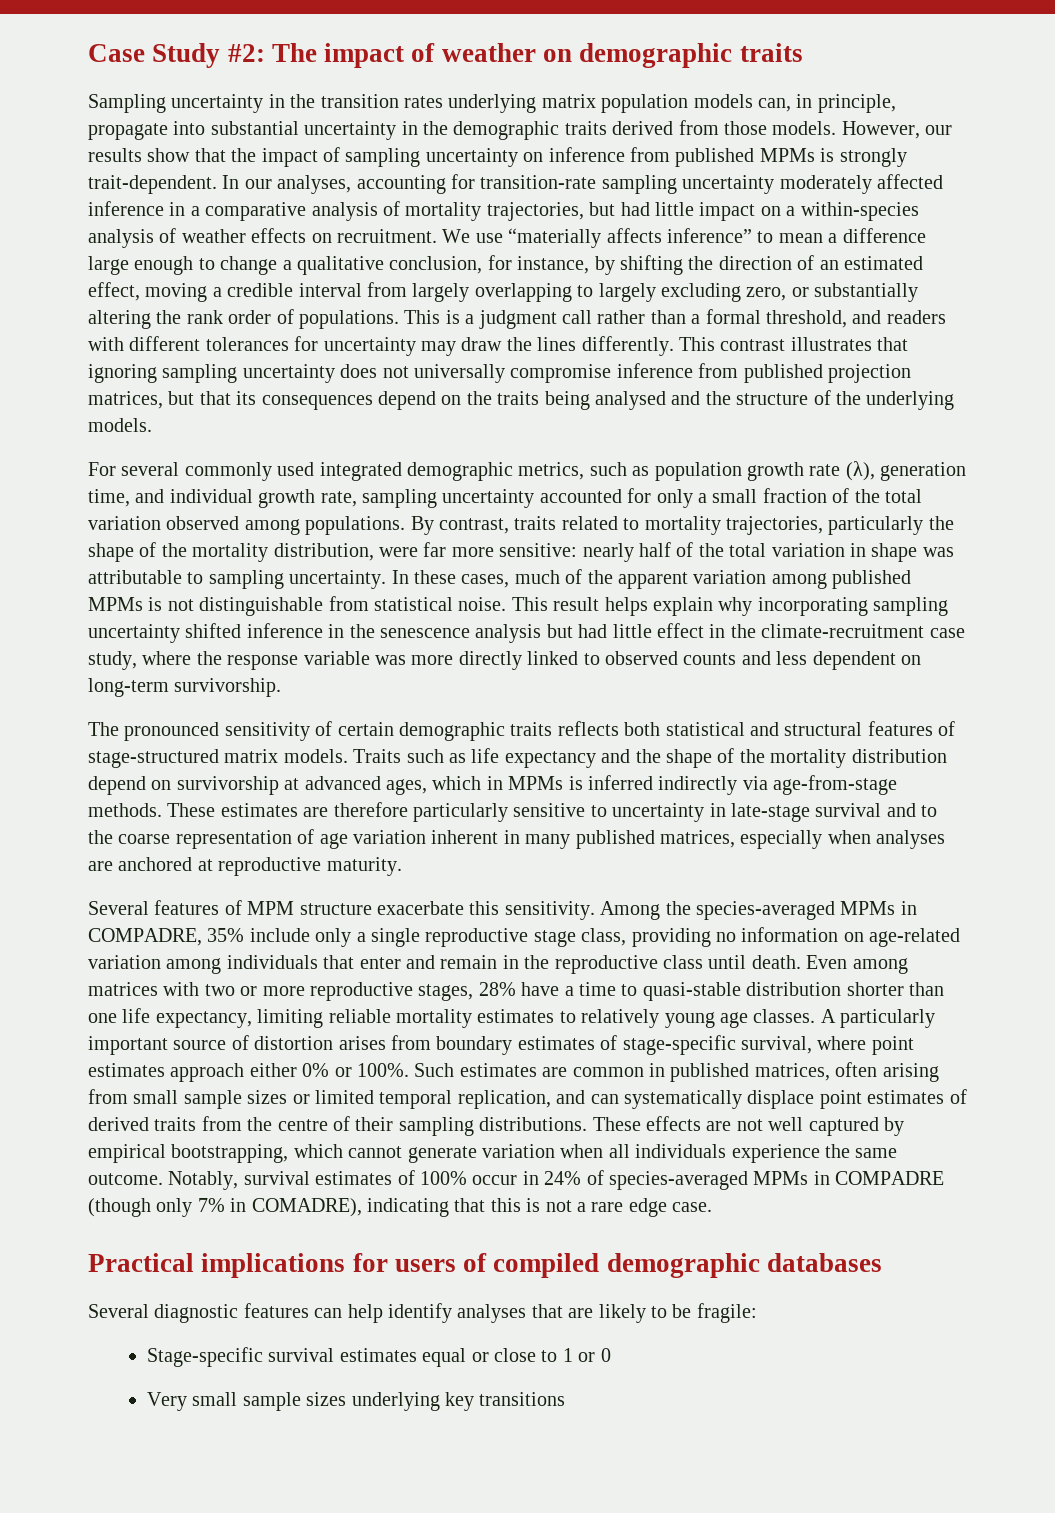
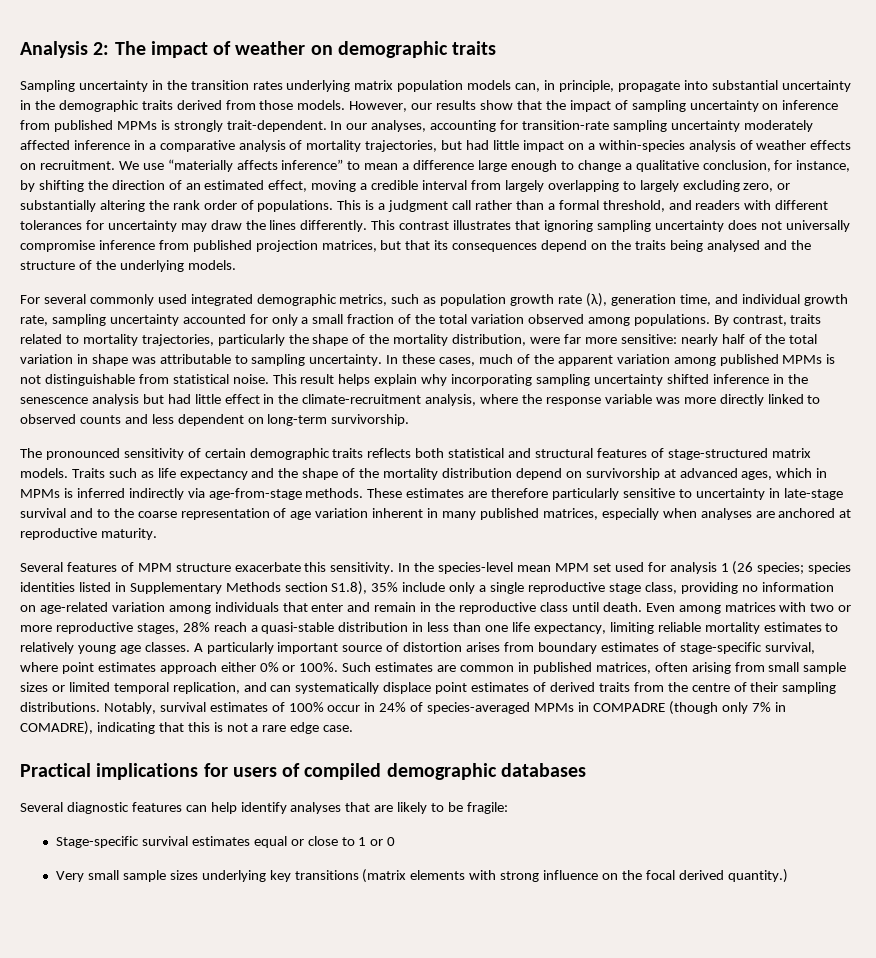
[88,43,265,68] Case Study #2: -> [20,41,110,58] Analysis 2:
[929,628,965,638] [88,651,137,670] case study, -> [425,394,477,406] analysis,
[600,901,917,920] [88,928,202,946] Among the species-averaged MPMs in COMPADRE, -> [398,561,852,575] [20,581,368,595] In the species-level mean MPM set used for analysis 1 (26 species; species identities listed in Supplementary Methods section S1.8),
[521,982,904,1001] have a time to quasi-stable distribution shorter -> [213,622,450,634] reach a quasi-stable distribution in less
[592,1116,904,1136] [88,1144,898,1163] [88,1173,163,1185] These effects are not well captured by empirical bootstrapping, which cannot generate variation when all individuals experience the same outcome. -> (100, 707) none
(566, 1399) none -> [362,869,788,883] (matrix elements with strong influence on the focal derived quantity.)

